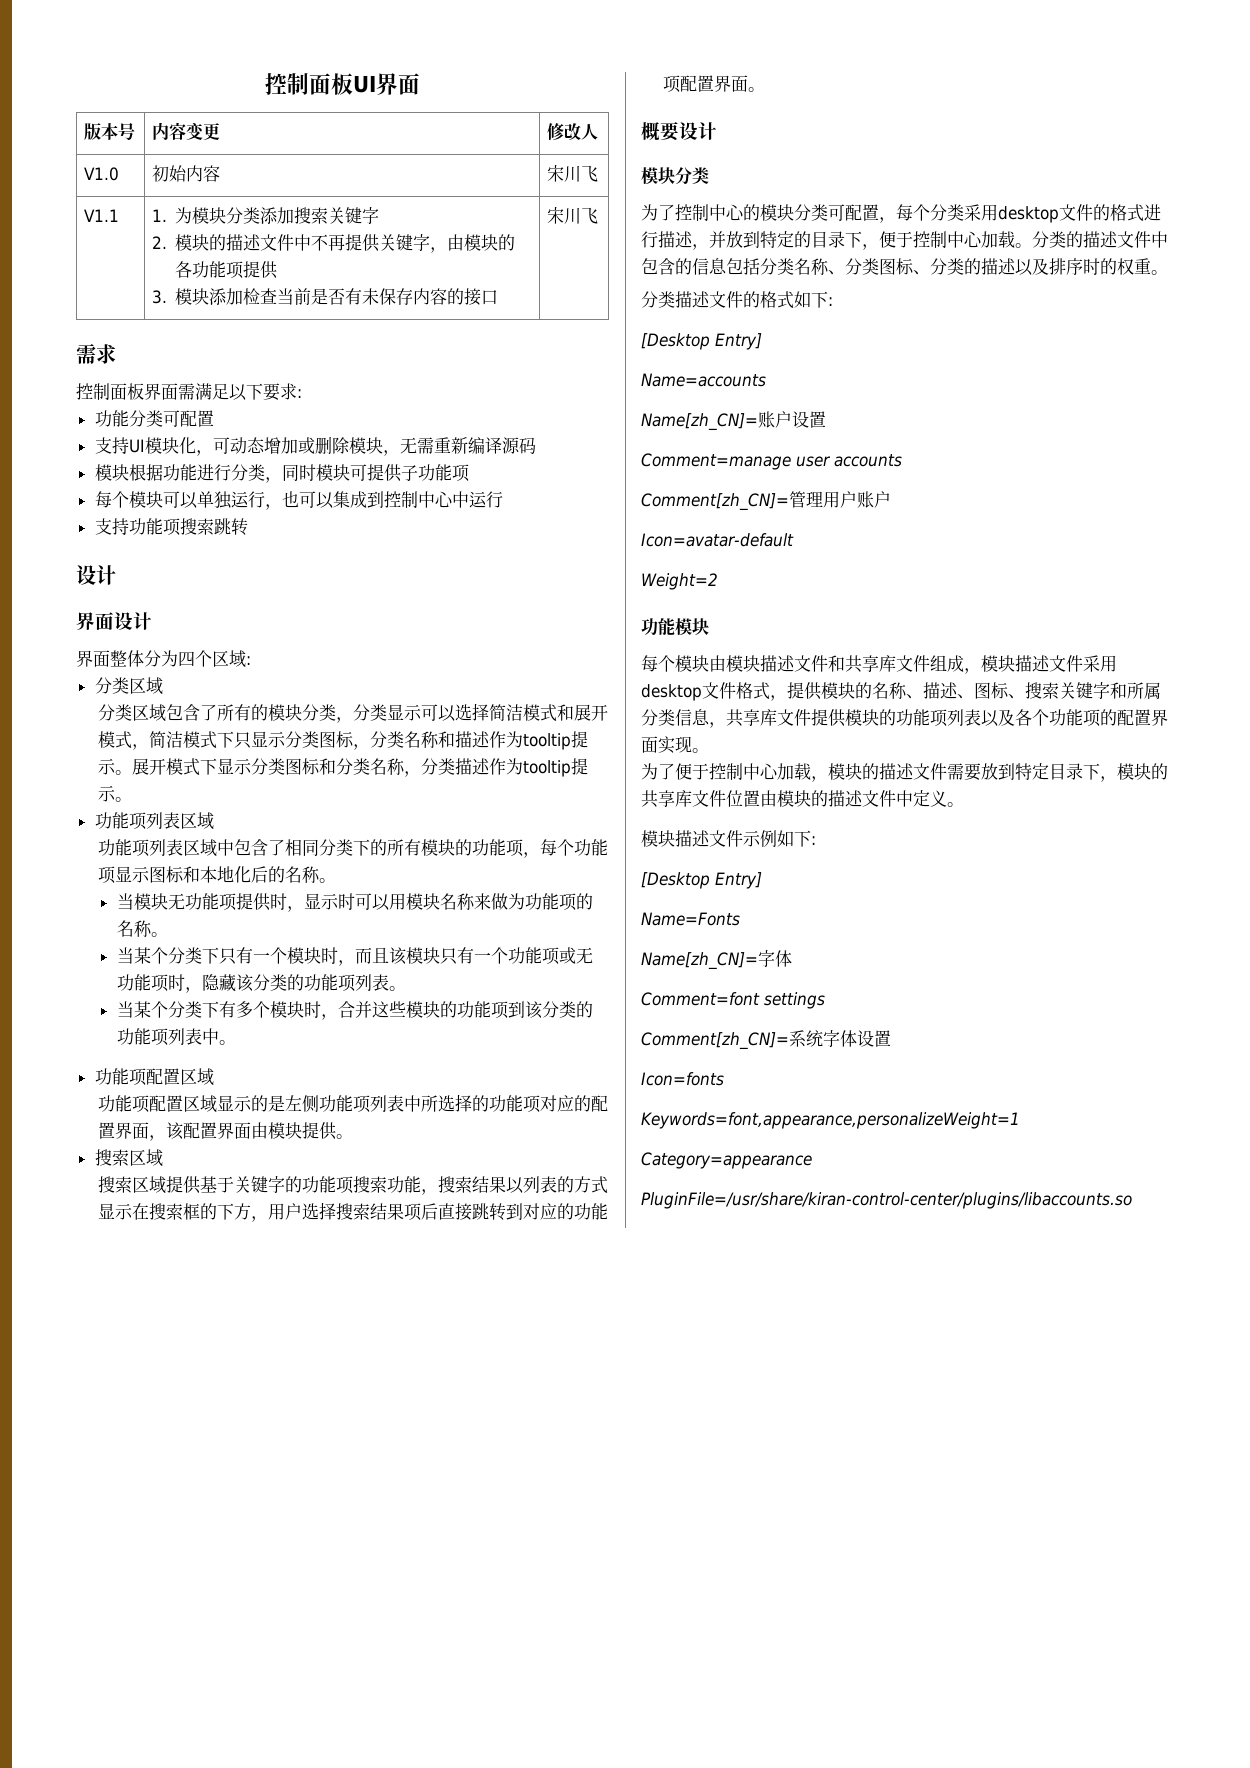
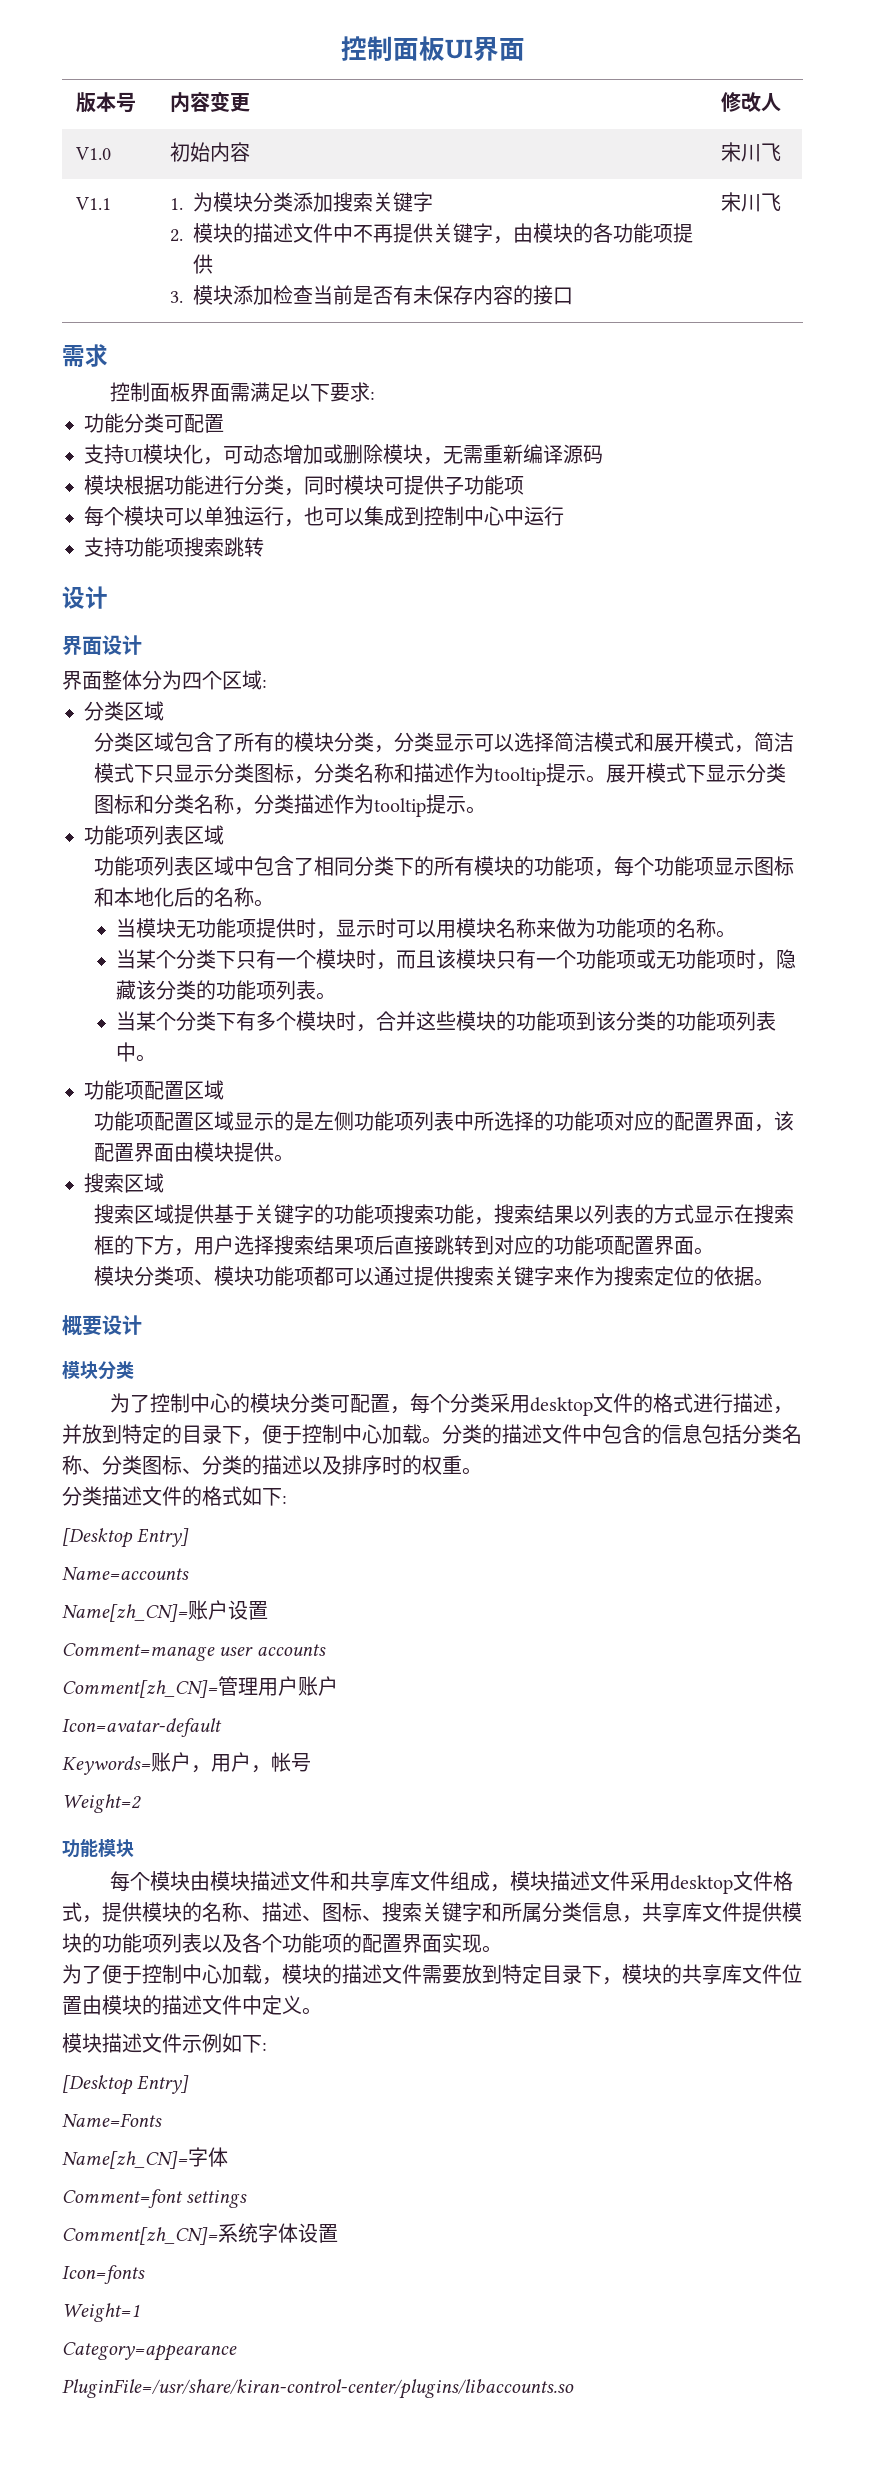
(765, 89) none -> [93,1266,774,1286] // 模块分类项、模块功能项都可以通过提供搜索关键字来作为搜索定位的依据。
(794, 540) none -> [62,1752,311,1775] // Keywords=账户，用户，帐号
[641,1112,1020,1129] Keywords=font,appearance,personalizeWeight=1 -> [62,2303,140,2322] Weight=1

